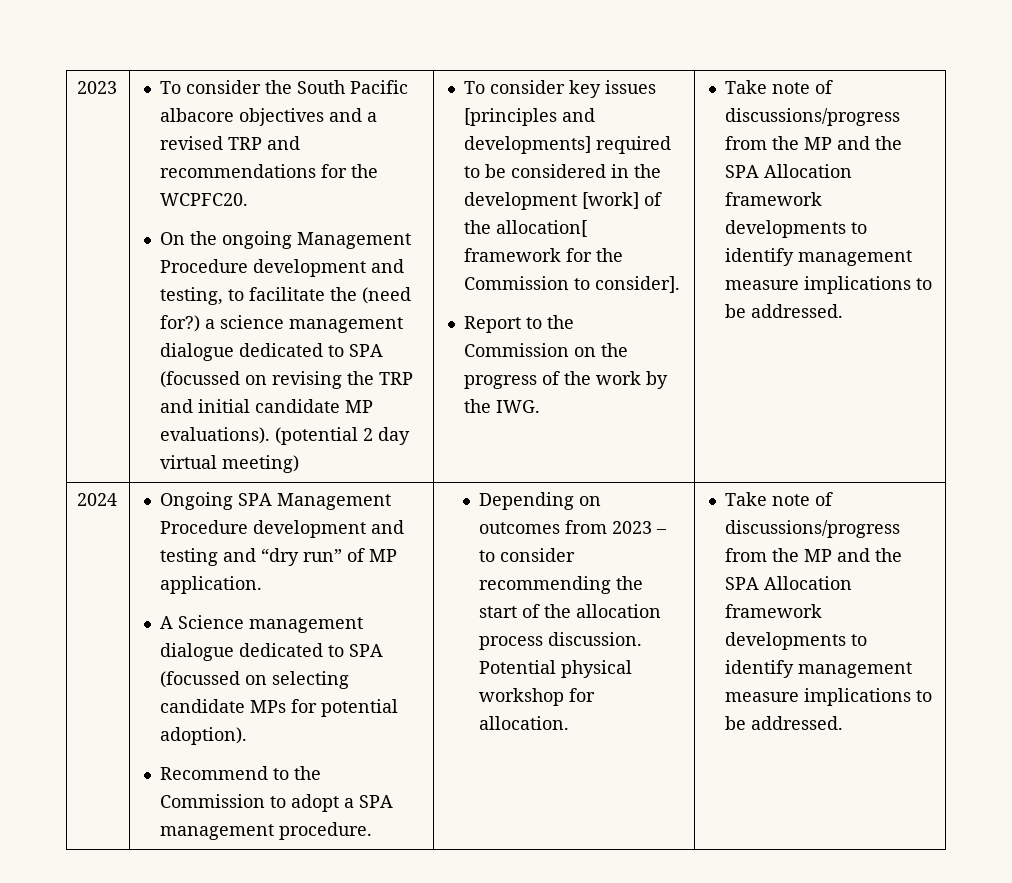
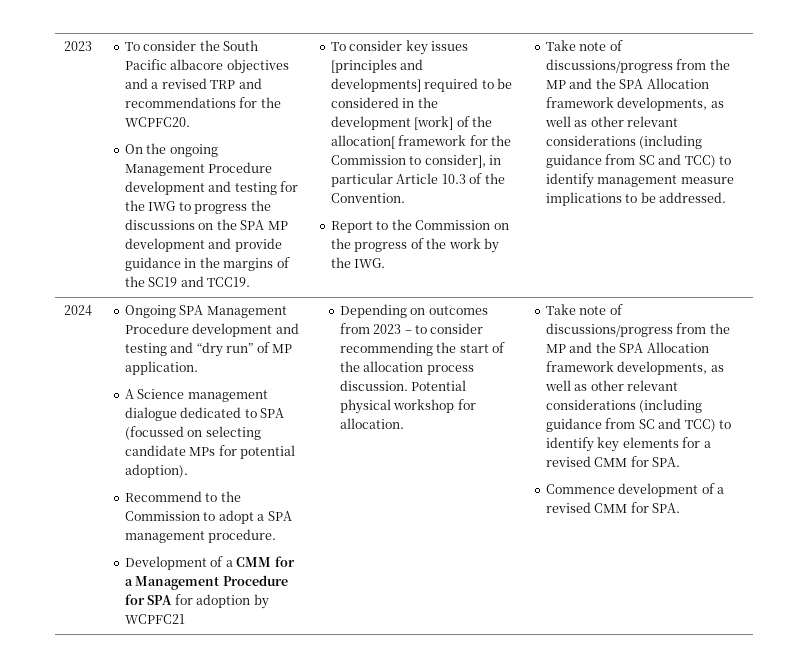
[160,287,412,305] [160,315,404,333] [160,343,384,361] [160,371,414,389] [160,399,374,413] [160,427,411,445] [160,455,300,473] testing, to facilitate the (need for?) a science management dialogue dedicated to SPA (focussed on revising the TRP and initial candidate MP evaluations). (potential 2 day virtual meeting) -> [234,181,299,195] [125,200,271,214] [125,219,288,230] [125,238,282,252] [125,257,290,271] [125,276,251,287] testing for the IWG to progress the discussions on the SPA MP development and provide guidance in the margins of the SC19 and TCC19.
[595,276,681,293] consider]. -> [424,154,502,168] [331,173,505,187] [331,193,406,203] consider], in particular Article 10.3 of the Convention.
[725,220,847,238] developments -> [617,97,724,111] [545,116,679,127] [546,135,703,149] [546,154,716,168] developments, as well as other relevant considerations (including guidance from SC and TCC)
(373, 831) none -> [125,556,295,570] [125,575,288,590] [125,594,269,609] [125,614,186,624] // Development of a CMM for a Management Procedure for SPA for adoption by WCPFC21
[725,632,868,650] [725,660,913,678] [725,688,933,706] [725,716,844,730] developments to identify management measure implications to be addressed. -> [617,361,724,375] [545,380,679,391] [546,399,703,413] [546,418,731,432] [546,437,711,452] [546,456,681,467] [546,483,725,497] [546,502,681,513] developments, as well as other relevant considerations (including guidance from SC and TCC) to identify key elements for a revised CMM for SPA. // Commence development of a revised CMM for SPA.

